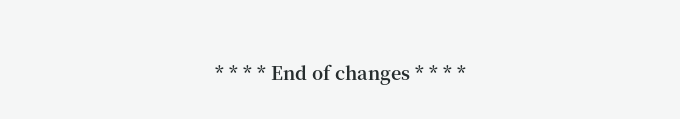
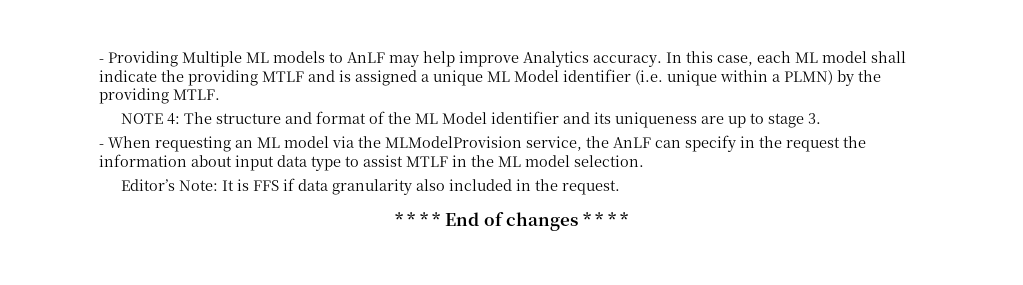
(214, 72) none -> [99,51,907,67] [99,69,882,86] [99,88,221,104] [121,111,822,128] [99,135,867,152] [99,154,645,171] [121,178,621,195] - Providing Multiple ML models to AnLF may help improve Analytics accuracy. In this case, each ML model shall indicate the providing MTLF and is assigned a unique ML Model identifier (i.e. unique within a PLMN) by the providing MTLF. // NOTE 4: The structure and format of the ML Model identifier and its uniqueness are up to stage 3. // - When requesting an ML model via the MLModelProvision service, the AnLF can specify in the request the information about input data type to assist MTLF in the ML model selection. // Editor’s Note: It is FFS if data granularity also included in the request. //

